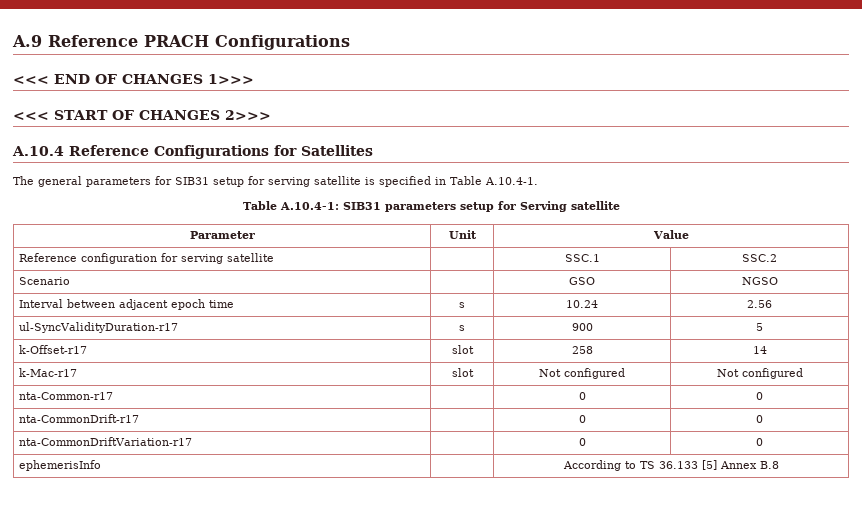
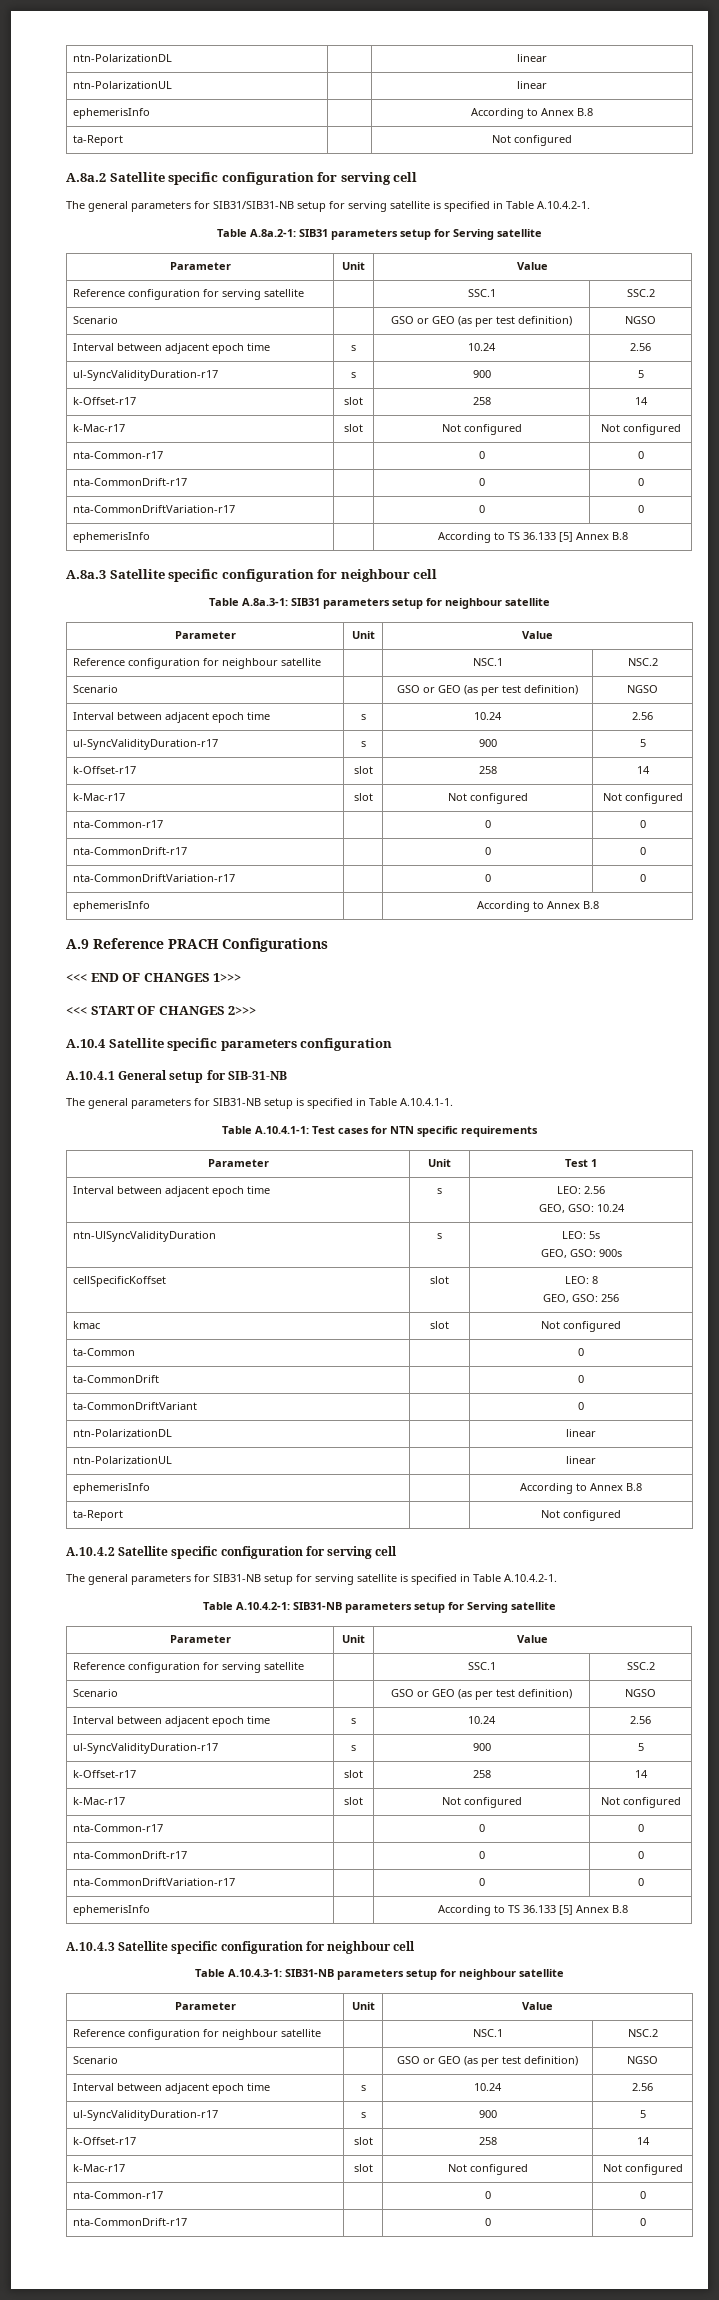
[12,35,350,50] [13,74,254,84] [13,110,271,120] [12,145,373,159] [13,176,538,187] [242,201,339,210] A.9 Reference PRACH Configurations // <<< END OF CHANGES 1>>> // <<< START OF CHANGES 2>>> // A.10.4 Reference Configurations for Satellites // The general parameters for SIB31 setup for serving satellite is specified in Table A.10.4-1. // Table A.10.4-1: -> [72,54,172,62] [517,54,547,62] [72,81,172,89] [517,81,547,89] [72,108,150,119] [471,108,593,119] [72,135,123,146] [492,135,572,146] [66,172,418,185] [66,201,590,212] [217,229,296,237] ntn-PolarizationDL | | linear // ntn-PolarizationUL | | linear // ephemerisInfo | | According to Annex B.8 // ta-Report | | Not configured // A.8a.2 Satellite specific configuration for serving cell // The general parameters for SIB31/SIB31-NB setup for serving satellite is specified in Table A.10.4.2-1. // Table A.8a.2-1:
(595, 281) none -> [417,316,572,327] or GEO (as per test definition)
(779, 465) none -> [66,569,438,582] [209,598,550,609] [174,631,236,639] [351,631,375,639] [522,631,553,639] [72,658,321,669] [472,658,503,666] [627,658,658,666] [72,685,118,693] [397,685,578,696] [627,685,658,693] [72,712,270,723] [360,714,366,720] [474,712,502,720] [632,712,653,720] [72,739,218,750] [360,741,366,747] [478,739,497,747] [639,739,646,747] [72,766,136,774] [353,766,373,774] [478,766,497,774] [636,766,650,774] [72,793,125,801] [353,793,373,801] [447,793,528,804] [602,793,683,804] [72,820,163,828] [484,820,491,828] [639,820,646,828] [72,847,187,855] [484,847,491,855] [639,847,646,855] [72,874,235,882] [484,874,491,882] [639,874,646,882] [72,901,150,912] [476,901,599,912] [66,938,328,952] [66,973,242,982] [66,1006,257,1015] [66,1038,393,1051] [66,1070,287,1083] [66,1098,453,1109] [222,1126,538,1137] [207,1159,269,1167] [428,1159,451,1167] [565,1159,597,1167] [72,1186,270,1197] [437,1188,442,1194] [557,1186,605,1194] [538,1204,625,1213] [72,1231,216,1242] [437,1233,442,1239] [562,1231,600,1239] [540,1249,622,1258] [72,1276,166,1287] [430,1276,449,1284] [564,1276,598,1284] [543,1294,619,1303] [72,1321,100,1329] [430,1321,449,1329] [541,1321,621,1332] [72,1348,135,1356] [578,1348,584,1356] [72,1375,159,1383] [578,1375,584,1383] [72,1402,197,1410] [578,1402,584,1410] [72,1429,172,1437] [566,1429,596,1437] [72,1456,172,1464] [566,1456,596,1464] [72,1483,150,1494] [520,1483,642,1494] [72,1510,123,1521] [541,1510,621,1521] [66,1546,398,1559] [66,1574,557,1585] [203,1602,556,1613] [169,1635,231,1643] [342,1635,365,1643] [517,1635,548,1643] [72,1662,304,1673] [467,1662,496,1670] [626,1662,655,1670] [72,1689,118,1697] [391,1689,572,1700] [625,1689,656,1697] [72,1716,270,1727] [351,1718,356,1724] [468,1716,496,1724] [630,1716,651,1724] [72,1743,218,1754] [351,1745,356,1751] [472,1743,491,1751] [637,1743,644,1751] [72,1770,136,1778] [344,1770,363,1778] [472,1770,491,1778] [634,1770,648,1778] [72,1797,125,1805] [344,1797,363,1805] [441,1797,522,1808] [600,1797,681,1808] [72,1824,163,1832] [478,1824,485,1832] [637,1824,644,1832] [72,1851,187,1859] [478,1851,485,1859] [637,1851,644,1859] [72,1878,235,1886] [478,1878,485,1886] [637,1878,644,1886] [72,1905,150,1916] [437,1905,628,1916] [66,1941,416,1954] [195,1969,564,1980] [174,2002,236,2010] [351,2002,375,2010] [522,2002,553,2010] [72,2029,321,2040] [472,2029,503,2037] [627,2029,658,2037] [72,2056,118,2064] [397,2056,578,2067] [627,2056,658,2064] [72,2083,270,2094] [360,2085,366,2091] [474,2083,502,2091] [632,2083,653,2091] [72,2110,218,2121] [360,2112,366,2118] [478,2110,497,2118] [639,2110,646,2118] [72,2137,136,2145] [353,2137,373,2145] [478,2137,497,2145] [636,2137,650,2145] [72,2164,125,2172] [353,2164,373,2172] [447,2164,528,2175] [602,2164,683,2175] [72,2191,163,2199] [484,2191,491,2199] [639,2191,646,2199] [72,2218,187,2226] [484,2218,491,2226] [639,2218,646,2226] // A.8a.3 Satellite specific configuration for neighbour cell // Table A.8a.3-1: SIB31 parameters setup for neighbour satellite // Parameter | Unit | Value // Reference configuration for neighbour satellite | | NSC.1 | NSC.2 // Scenario | | GSO or GEO (as per test definition) | NGSO // Interval between adjacent epoch time | s | 10.24 | 2.56 // ul-SyncValidityDuration-r17 | s | 900 | 5 // k-Offset-r17 | slot | 258 | 14 // k-Mac-r17 | slot | Not configured | Not configured // nta-Common-r17 | | 0 | 0 // nta-CommonDrift-r17 | | 0 | 0 // nta-CommonDriftVariation-r17 | | 0 | 0 // ephemerisInfo | | According to Annex B.8 // A.9 Reference PRACH Configurations // <<< END OF CHANGES 1>>> // <<< START OF CHANGES 2>>> // A.10.4 Satellite specific parameters configuration // A.10.4.1 General setup for SIB-31-NB // The general parameters for SIB31-NB setup is specified in Table A.10.4.1-1. // Table A.10.4.1-1: Test cases for NTN specific requirements // Parameter | Unit | Test 1 // Interval between adjacent epoch time | s | LEO: 2.56 // GEO, GSO: 10.24 // ntn-UlSyncValidityDuration | s | LEO: 5s // GEO, GSO: 900s // cellSpecificKoffset | slot | LEO: 8 // GEO, GSO: 256 // kmac | slot | Not configured // ta-Common | | 0 // ta-CommonDrift | | 0 // ta-CommonDriftVariant | | 0 // ntn-PolarizationDL | | linear // ntn-PolarizationUL | | linear // ephemerisInfo | | According to Annex B.8 // ta-Report | | Not configured // A.10.4.2 Satellite specific configuration for serving cell // The general parameters for SIB31-NB setup for serving satellite is specified in Table A.10.4.2-1. // Table A.10.4.2-1: SIB31-NB parameters setup for Serving satellite // Parameter | Unit | Value // Reference configuration for serving satellite | | SSC.1 | SSC.2 // Scenario | | GSO or GEO (as per test definition) | NGSO // Interval between adjacent epoch time | s | 10.24 | 2.56 // ul-SyncValidityDuration-r17 | s | 900 | 5 // k-Offset-r17 | slot | 258 | 14 // k-Mac-r17 | slot | Not configured | Not configured // nta-Common-r17 | | 0 | 0 // nta-CommonDrift-r17 | | 0 | 0 // nta-CommonDriftVariation-r17 | | 0 | 0 // ephemerisInfo | | According to TS 36.133 [5] Annex B.8 // A.10.4.3 Satellite specific configuration for neighbour cell // Table A.10.4.3-1: SIB31-NB parameters setup for neighbour satellite // Parameter | Unit | Value // Reference configuration for neighbour satellite | | NSC.1 | NSC.2 // Scenario | | GSO or GEO (as per test definition) | NGSO // Interval between adjacent epoch time | s | 10.24 | 2.56 // ul-SyncValidityDuration-r17 | s | 900 | 5 // k-Offset-r17 | slot | 258 | 14 // k-Mac-r17 | slot | Not configured | Not configured // nta-Common-r17 | | 0 | 0 // nta-CommonDrift-r17 | | 0 | 0

